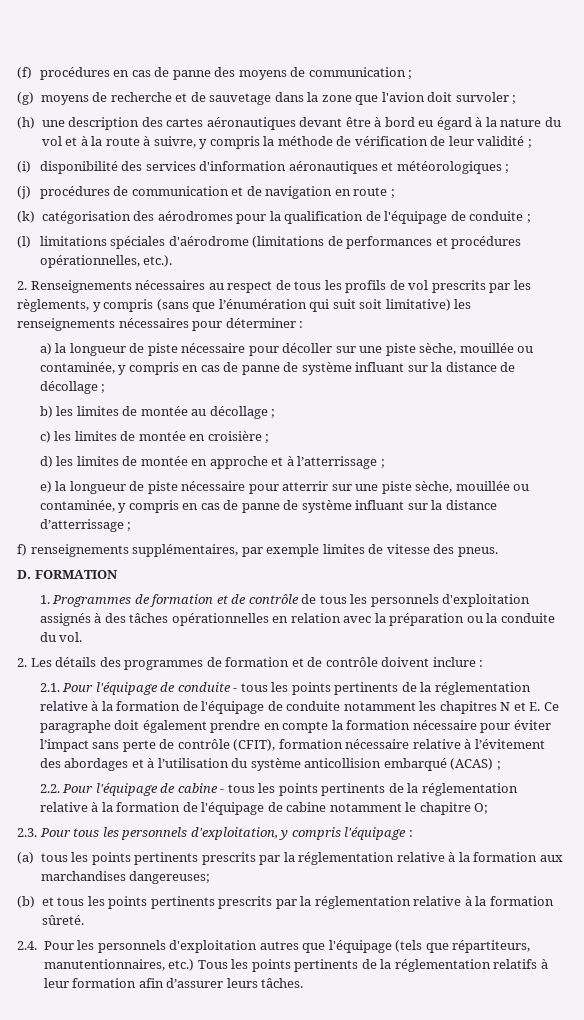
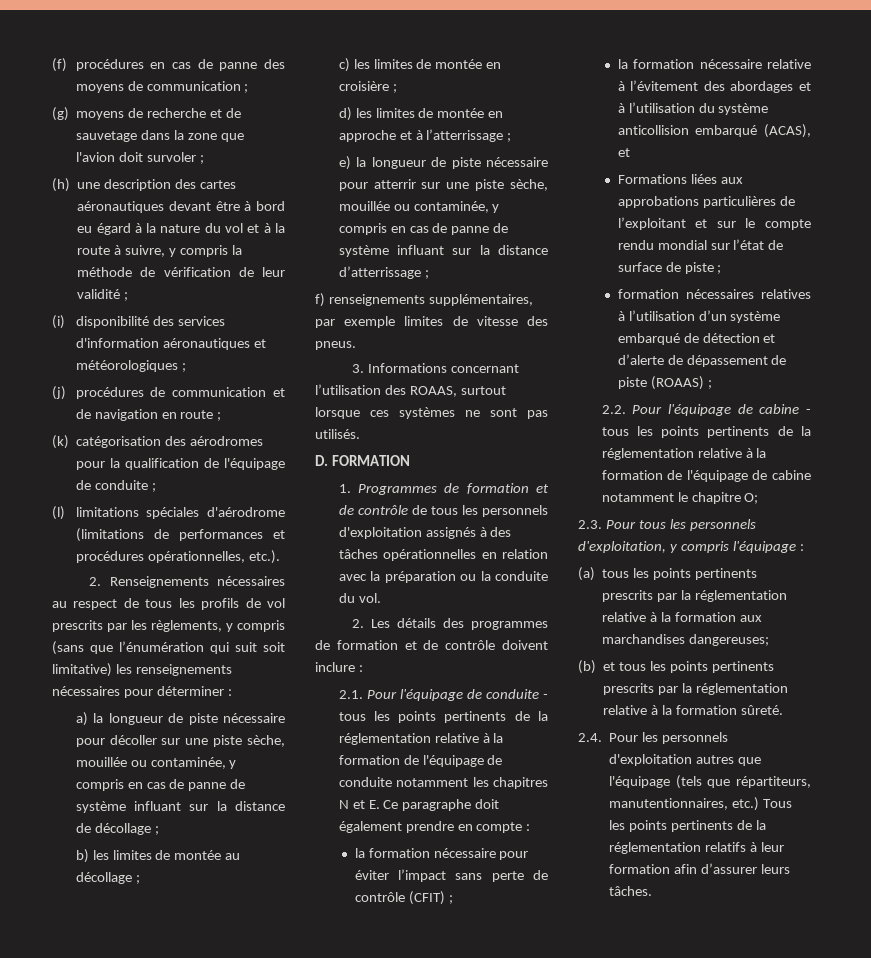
(498, 552) none -> [352,363,520,373] [315,384,506,397] [315,407,548,419] [315,429,360,439] // 3. Informations concernant l’utilisation des ROAAS, surtout lorsque ces systèmes ne sont pas utilisés.
(329, 727) none -> [526,824,531,831] : //
[233,739,276,751] (CFIT), -> [408,891,453,905] [617,59,628,69] (CFIT) ; // la
[450,758,494,770] (ACAS) -> [764,124,811,138] [617,148,630,157] [617,174,743,184] [617,196,795,208] [617,217,811,230] [617,239,784,250] [617,262,722,274] [617,289,811,299] [617,310,781,323] [617,333,776,345] [617,354,787,367] [617,376,704,390] (ACAS), et // Formations liées aux approbations particulières de l’exploitant et sur le compte rendu mondial sur l’état de surface de piste ; // formation nécessaires relatives à l’utilisation d’un système embarqué de détection et d’alerte de dépassement de piste (ROAAS)

